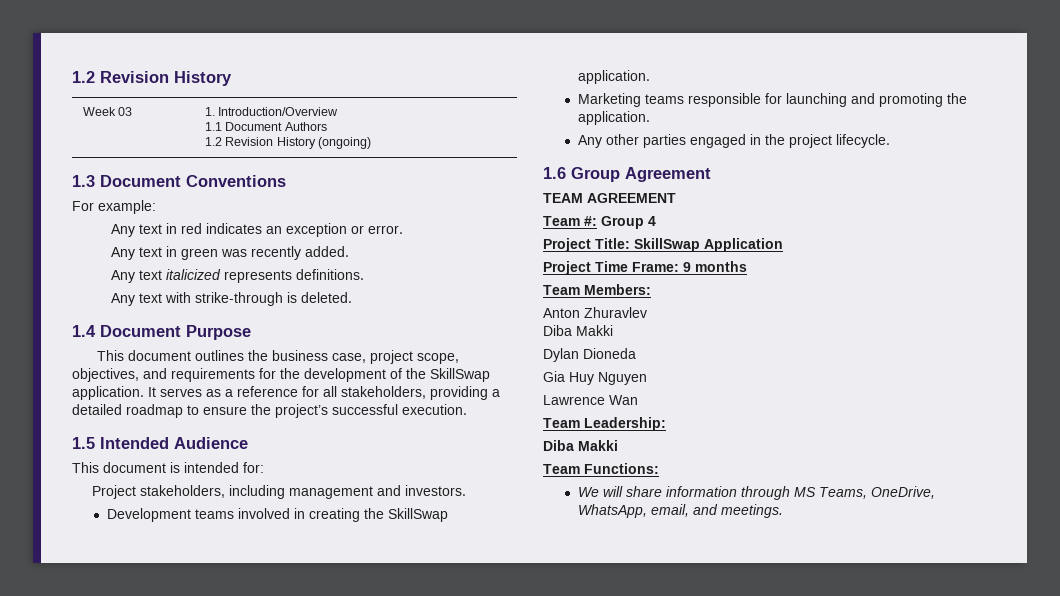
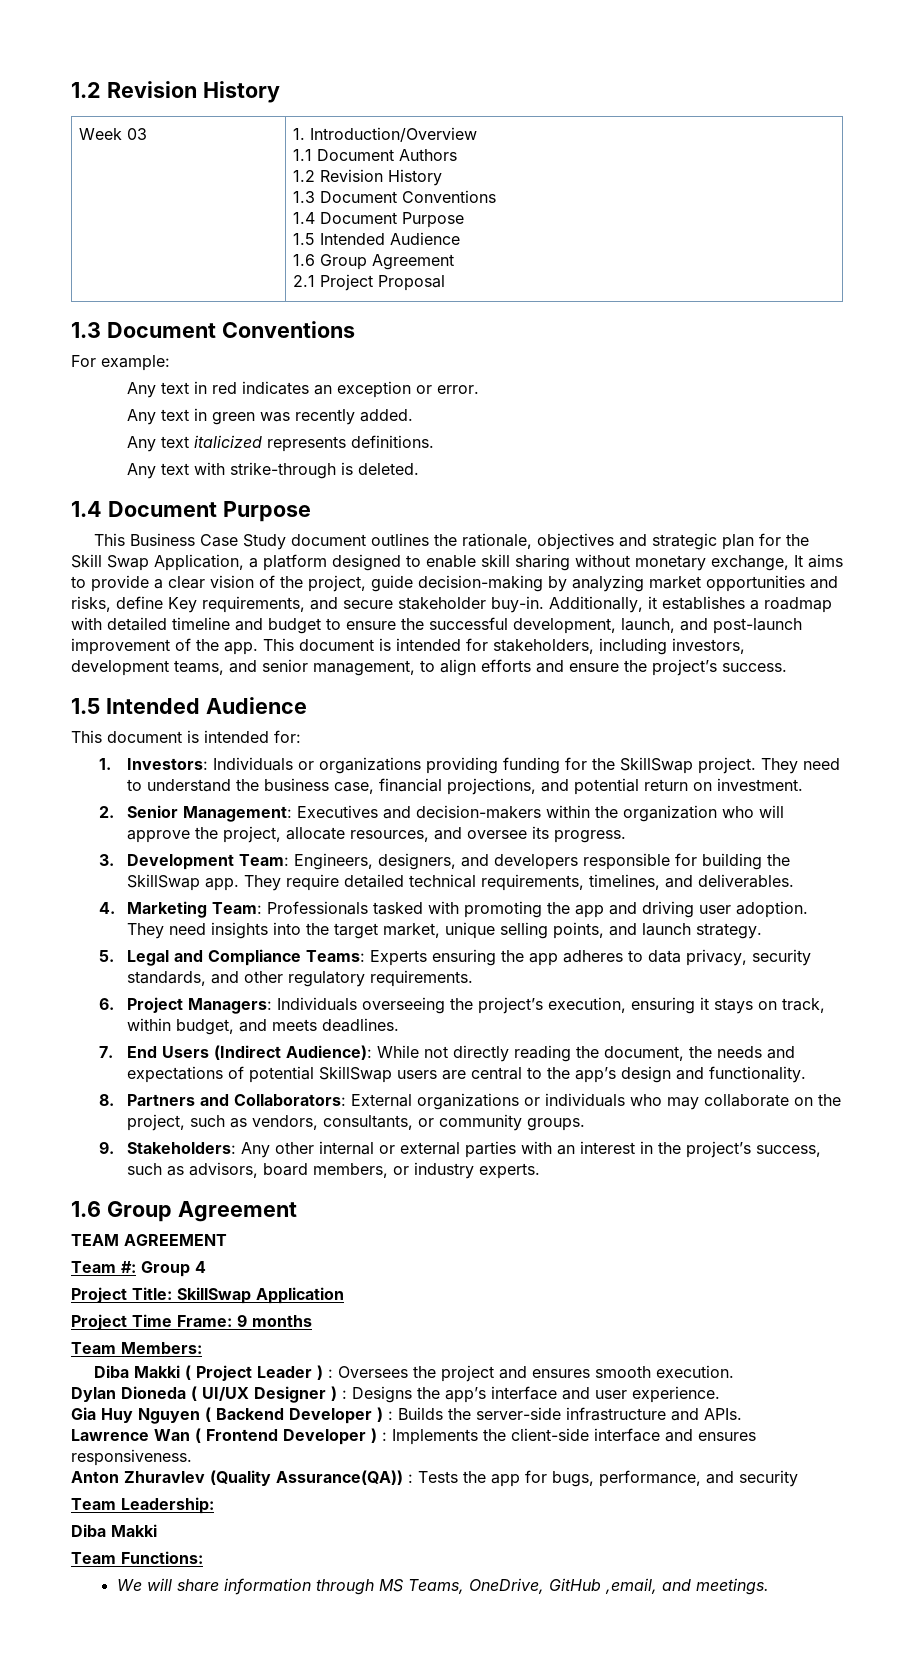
[318,137,372,149] (ongoing) -> [292,190,496,203] [292,212,464,228] [292,232,460,245] [292,254,454,270] [292,274,445,291] // 1.3 Document Conventions // 1.4 Document Purpose // 1.5 Intended Audience // 1.6 Group Agreement // 2.1 Project Proposal
[128,350,460,364] [72,368,490,382] [72,386,500,400] [72,404,467,418] document outlines the business case, project scope, objectives, and requirements for the development of the SkillSwap application. It serves as a reference for all stakeholders, providing a detailed roadmap to ensure the project’s successful execution. -> [130,533,810,550] [71,554,843,571] [71,575,838,592] [71,596,832,613] [71,617,802,634] [71,638,745,655] [71,659,787,676] Business Case Study document outlines the rationale, objectives and strategic plan for the Skill Swap Application, a platform designed to enable skill sharing without monetary exchange, It aims to provide a clear vision of the project, guide decision-making by analyzing market opportunities and risks, define Key requirements, and secure stakeholder buy-in. Additionally, it establishes a roadmap with detailed timeline and budget to ensure the successful development, launch, and post-launch improvement of the app. This document is intended for stakeholders, including investors, development teams, and senior management, to align efforts and ensure the project’s success.
[91,485,466,499] [107,508,449,522] [578,70,651,84] [578,93,968,107] [578,111,651,125] [578,134,891,148] Project stakeholders, including management and investors. // Development teams involved in creating the SkillSwap application. // Marketing teams responsible for launching and promoting the application. // Any other parties engaged in the project lifecycle. -> [99,757,841,774] [127,778,804,795] [99,805,785,822] [127,826,627,843] [99,853,791,870] [127,874,795,891] [99,901,809,918] [127,922,763,939] [99,949,812,966] [127,970,474,987] [99,997,826,1014] [127,1018,400,1035] [99,1045,796,1062] [127,1066,807,1083] [99,1093,842,1110] [127,1114,586,1131] [99,1141,822,1158] [127,1162,541,1179] 1. Investors: Individuals or organizations providing funding for the SkillSwap project. They need to understand the business case, financial projections, and potential return on investment. // 2. Senior Management: Executives and decision-makers within the organization who will approve the project, allocate resources, and oversee its progress. // 3. Development Team: Engineers, designers, and developers responsible for building the SkillSwap app. They require detailed technical requirements, timelines, and deliverables. // 4. Marketing Team: Professionals tasked with promoting the app and driving user adoption. They need insights into the target market, unique selling points, and launch strategy. // 5. Legal and Compliance Teams: Experts ensuring the app adheres to data privacy, security standards, and other regulatory requirements. // 6. Project Managers: Individuals overseeing the project’s execution, ensuring it stays on track, within budget, and meets deadlines. // 7. End Users (Indirect Audience): While not directly reading the document, the needs and expectations of potential SkillSwap users are central to the app’s design and functionality. // 8. Partners and Collaborators: External organizations or individuals who may collaborate on the project, such as vendors, consultants, or community groups. // 9. Stakeholders: Any other internal or external parties with an interest in the project’s success, such as advisors, board members, or industry experts.
[543,307,647,318] [543,325,613,336] [543,348,636,362] [543,371,647,385] [543,395,638,405] // Anton Zhuravlev // Diba Makki // Dylan Dioneda // Gia Huy Nguyen // Lawrence Wan -> [94,1365,735,1382] [71,1386,720,1403] [71,1407,742,1424] [71,1428,756,1445] [71,1449,192,1466] [71,1470,798,1487] // Diba Makki ( Project Leader ) : Oversees the project and ensures smooth execution. // Dylan Dioneda ( UI/UX Designer ) : Designs the app’s interface and user experience. // Gia Huy Nguyen ( Backend Developer ) : Builds the server-side infrastructure and APIs. // Lawrence Wan ( Frontend Developer ) : Implements the client-side interface and ensures responsiveness. // Anton Zhuravlev (Quality Assurance(QA)) : Tests the app for bugs, performance, and security
[578,504,690,518] WhatsApp, email, -> [548,1578,657,1594] GitHub ,email,

